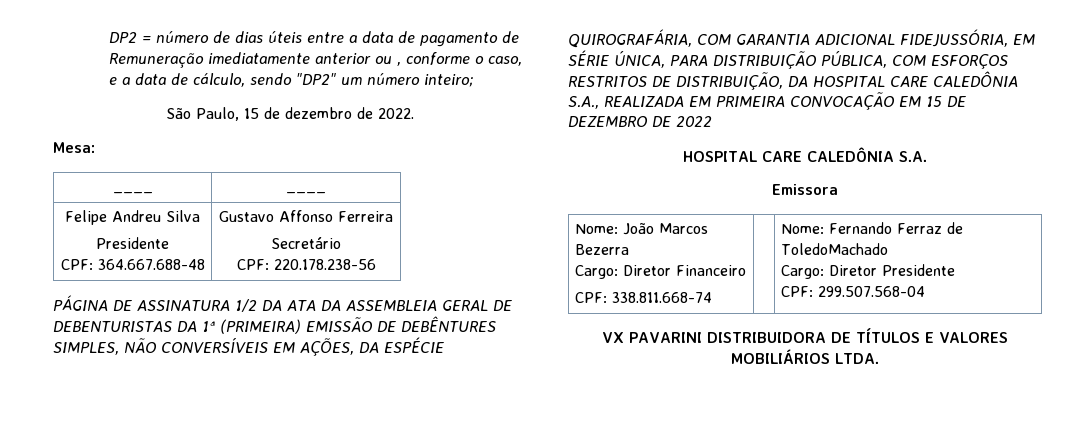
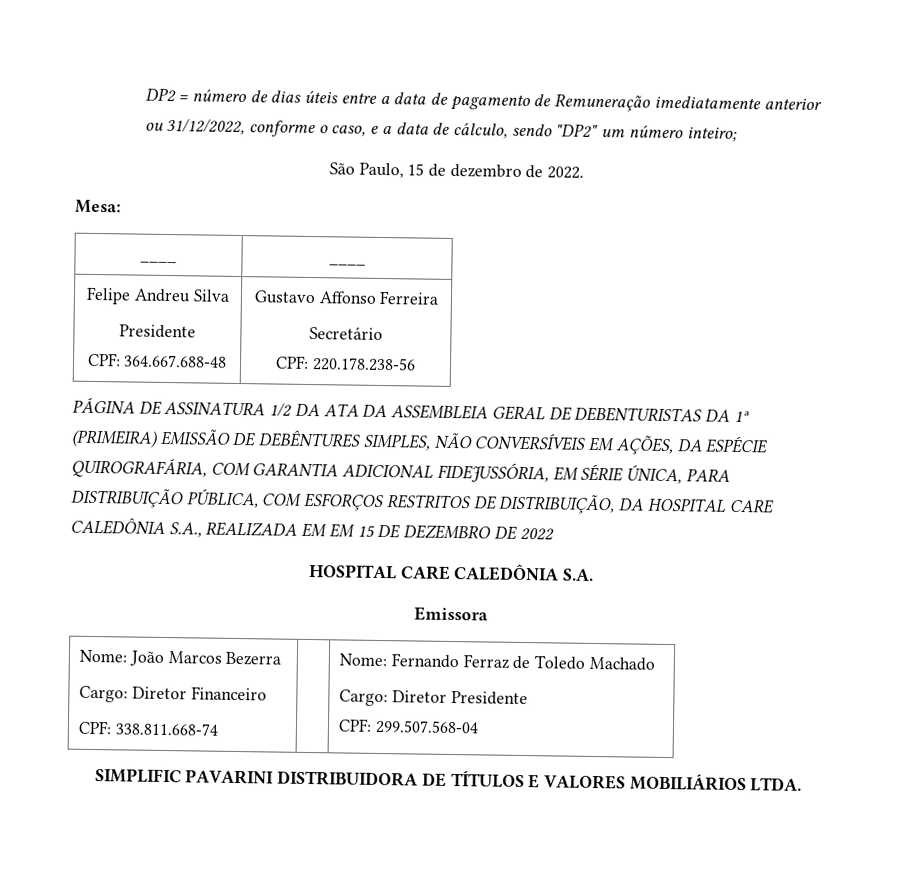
[397,62,402,66] , -> [166,117,246,136] 31/12/2022,
[716,92,895,110] PRIMEIRA CONVOCAÇÃO -> (328, 530) none
[780,243,888,255] ToledoMachado -> [534,655,655,671] Toledo Machado
[601,332,624,343] VX -> [94,768,182,784] SIMPLIFIC

